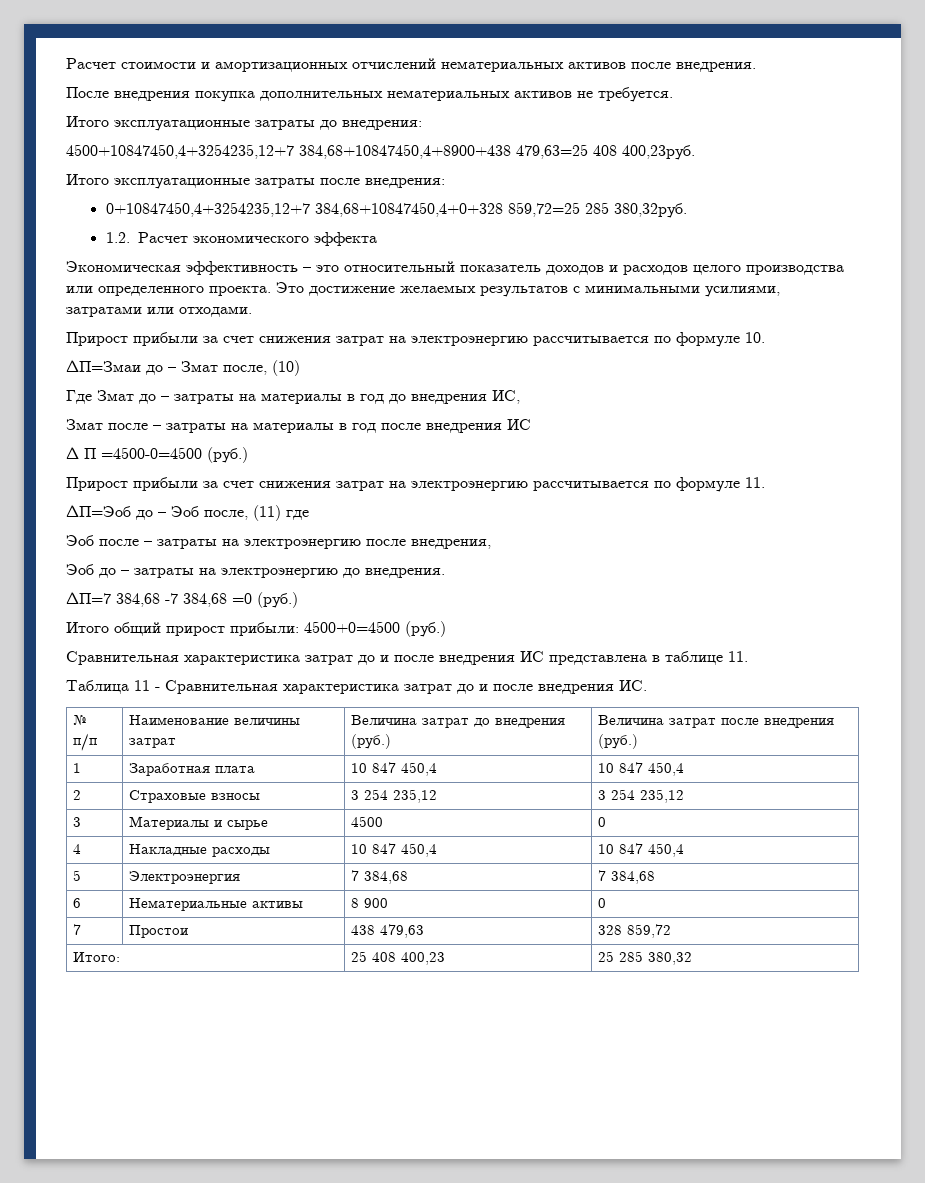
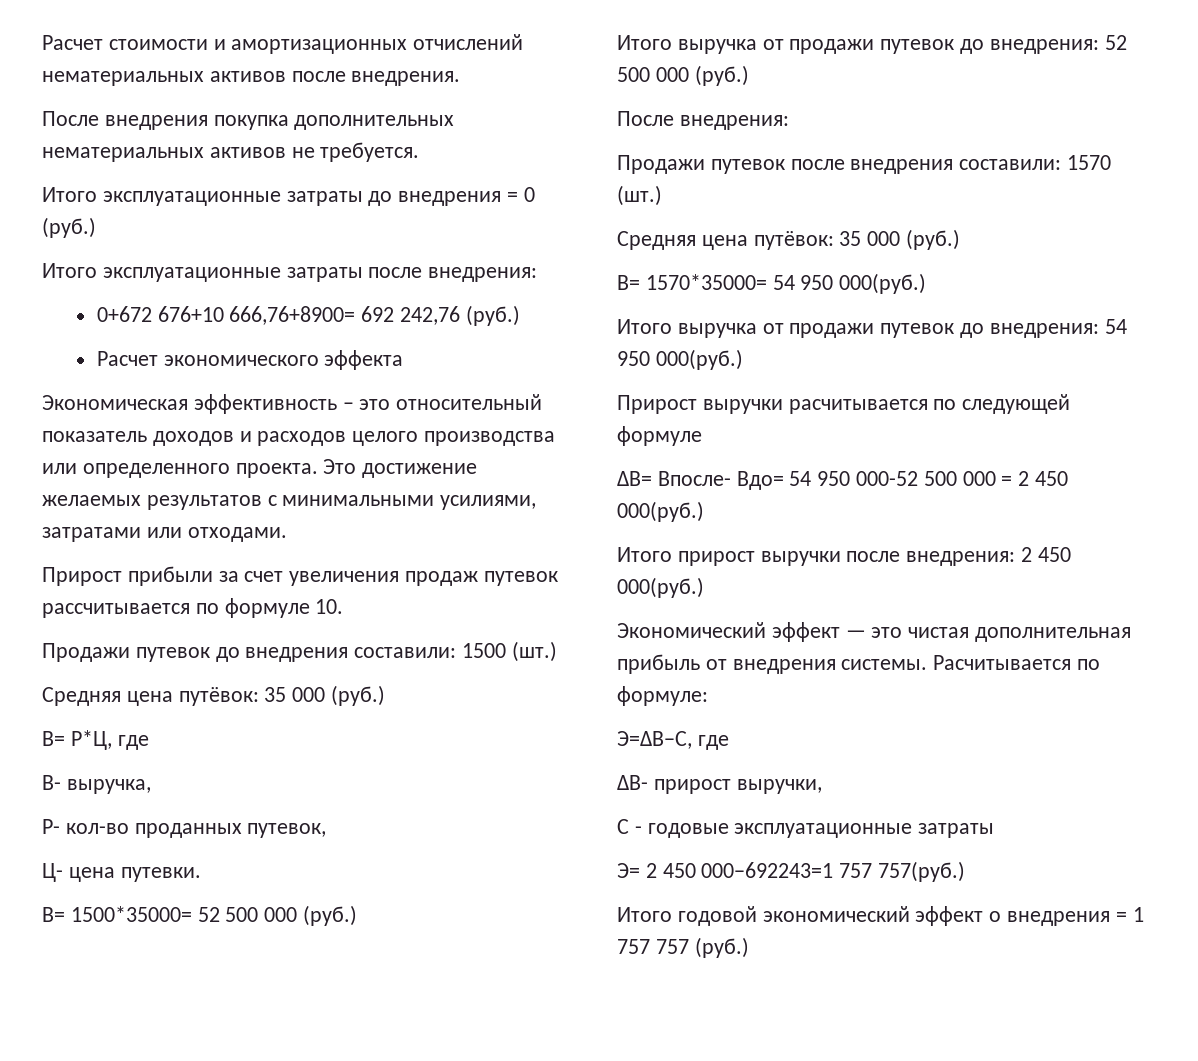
[342,120,422,130] [66,144,695,160] внедрения: // 4500+10847450,4+3254235,12+7 384,68+10847450,4+8900+438 479,63=25 408 400,23руб. -> [398,187,535,206] [42,217,96,238] внедрения = 0 (руб.)
[105,202,687,218] [105,232,130,243] 0+10847450,4+3254235,12+7 384,68+10847450,4+0+328 859,72=25 285 380,32руб. // 1.2. -> [96,305,520,326] 0+672 676+10 666,76+8900= 692 242,76 (руб.) //
[259,336,528,346] снижения затрат на электроэнергию -> [289,571,558,586] увеличения продаж путевок
[66,359,300,376] [66,390,520,404] [66,419,531,433] [66,446,248,463] [66,477,765,492] [66,504,309,521] [66,535,491,549] [66,564,445,578] [66,591,298,608] [66,621,446,637] [66,651,748,665] [66,680,647,694] [73,715,88,725] [73,733,98,751] [129,715,301,725] [129,738,177,748] [351,715,566,728] [351,734,392,749] [598,715,835,728] [598,734,639,749] [73,763,82,773] [129,763,256,776] [351,762,438,776] [598,762,685,776] [73,790,82,800] [129,790,261,803] [351,789,438,803] [598,789,685,803] [73,817,82,827] [129,816,269,830] [351,816,384,827] [598,817,607,827] [73,844,82,854] [129,844,271,857] [351,843,438,857] [598,843,685,857] [73,870,82,881] [129,871,241,884] [351,870,409,884] [598,870,656,884] [73,898,82,908] [129,898,304,911] [351,898,389,908] [598,898,607,908] [73,924,82,935] [129,925,189,938] [351,924,425,938] [598,924,672,938] [73,952,121,962] [351,951,446,965] [598,951,693,965] ∆П=Змаи до – Змат после, (10) // Где Змат до – затраты на материалы в год до внедрения ИС, // Змат после – затраты на материалы в год после внедрения ИС // ∆ П =4500-0=4500 (руб.) // Прирост прибыли за счет снижения затрат на электроэнергию рассчитывается по формуле 11. // ∆П=Эоб до – Эоб после, (11) где // Эоб после – затраты на электроэнергию после внедрения, // Эоб до – затраты на электроэнергию до внедрения. // ∆П=7 384,68 -7 384,68 =0 (руб.) // Итого общий прирост прибыли: 4500+0=4500 (руб.) // Сравнительная характеристика затрат до и после внедрения ИС представлена в таблице 11. // Таблица 11 - Сравнительная характеристика затрат до и после внедрения ИС. // № п/п | Наименование величины затрат | Величина затрат до внедрения (руб.) | Величина затрат после внедрения (руб.) // 1 | Заработная плата | 10 847 450,4 | 10 847 450,4 // 2 | Страховые взносы | 3 254 235,12 | 3 254 235,12 // 3 | Материалы и сырье | 4500 | 0 // 4 | Накладные расходы | 10 847 450,4 | 10 847 450,4 // 5 | Электроэнергия | 7 384,68 | 7 384,68 // 6 | Нематериальные активы | 8 900 | 0 // 7 | Простои | 438 479,63 | 328 859,72 // Итого: | 25 408 400,23 | 25 285 380,32 -> [42,641,557,662] [42,685,386,706] [42,730,149,750] [42,775,151,794] [42,819,327,838] [42,863,201,882] [42,905,358,926] [617,35,1127,54] [617,65,749,86] [617,111,789,130] [617,155,1112,174] [617,185,662,206] [617,229,961,250] [617,273,927,294] [617,319,1127,338] [617,349,743,370] [617,394,1071,414] [617,426,702,446] [617,471,1069,490] [617,501,704,522] [617,547,1071,566] [617,577,704,598] [617,622,1132,642] [617,654,1101,674] [617,686,708,706] [617,731,729,750] [617,775,822,794] [617,819,995,838] [617,861,966,882] [617,906,1144,926] [617,937,749,958] Продажи путевок до внедрения составили: 1500 (шт.) // Средняя цена путёвок: 35 000 (руб.) // В= Р*Ц, где // В- выручка, // Р- кол-во проданных путевок, // Ц- цена путевки. // В= 1500*35000= 52 500 000 (руб.) // Итого выручка от продажи путевок до внедрения: 52 500 000 (руб.) // После внедрения: // Продажи путевок после внедрения составили: 1570 (шт.) // Средняя цена путёвок: 35 000 (руб.) // В= 1570*35000= 54 950 000(руб.) // Итого выручка от продажи путевок до внедрения: 54 950 000(руб.) // Прирост выручки расчитывается по следующей формуле // ∆В= Впосле- Вдо= 54 950 000-52 500 000 = 2 450 000(руб.) // Итого прирост выручки после внедрения: 2 450 000(руб.) // Экономический эффект — это чистая дополнительная прибыль от внедрения системы. Расчитывается по формуле: // Э=ΔВ−С, где // ΔВ- прирост выручки, // С - годовые эксплуатационные затраты // Э= 2 450 000−692243=1 757 757(руб.) // Итого годовой экономический эффект о внедрения = 1 757 757 (руб.)

